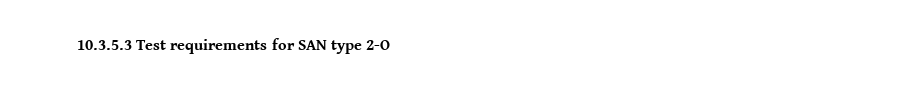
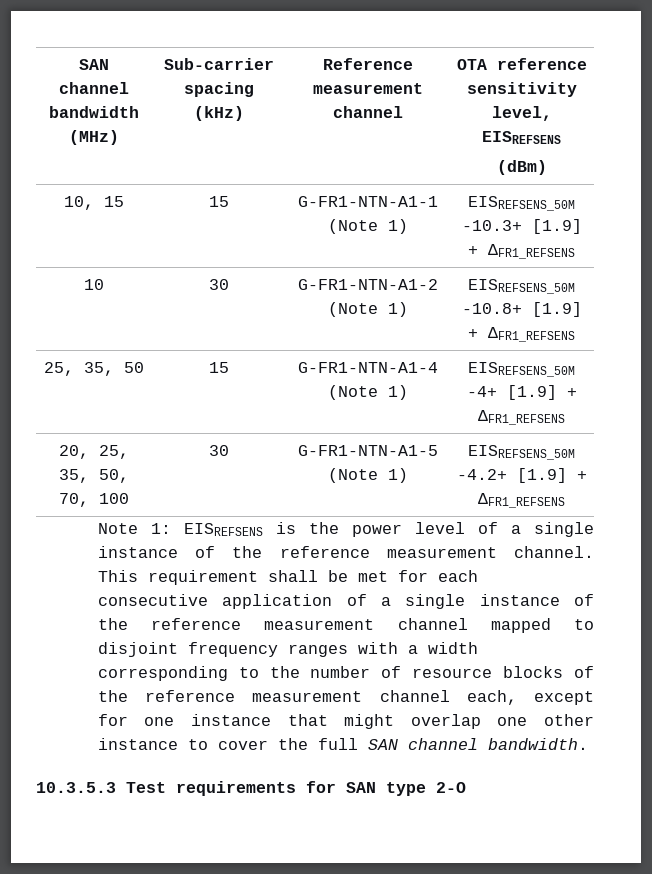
(77, 45) none -> [79,59,109,70] [59,82,129,94] [49,106,139,118] [69,130,119,145] [163,58,274,70] [183,82,254,97] [193,106,244,121] [322,58,413,70] [312,83,423,94] [332,106,403,118] [456,58,587,70] [466,82,577,97] [491,106,552,121] [481,131,561,144] [496,160,547,175] [64,196,124,210] [208,196,229,207] [297,196,438,207] [327,219,408,234] [467,196,575,211] [461,219,582,234] [467,244,575,259] [84,279,104,290] [208,279,229,290] [297,279,438,290] [327,302,408,317] [467,279,575,294] [461,302,582,317] [467,327,575,342] [44,362,144,376] [208,362,229,373] [297,362,438,373] [327,385,408,400] [467,362,575,377] [466,385,577,400] [477,410,565,425] [59,445,129,459] [59,469,129,483] [59,493,129,507] [208,445,229,456] [297,445,438,456] [327,468,408,483] [467,445,575,460] [456,468,587,483] [477,493,565,508] [97,522,594,537] [97,546,594,558] [97,570,478,585] [97,594,594,609] [97,618,594,633] [97,642,478,657] [97,666,594,681] [97,690,594,705] [97,714,594,729] [97,738,588,750] SAN channel bandwidth (MHz) | Sub-carrier spacing (kHz) | Reference measurement channel | OTA reference sensitivity level, EISREFSENS // (dBm) // 10, 15 | 15 | G-FR1-NTN-A1-1 (Note 1) | EISREFSENS_50M -10.3+ [1.9] + ΔFR1_REFSENS // 10 | 30 | G-FR1-NTN-A1-2 (Note 1) | EISREFSENS_50M -10.8+ [1.9] + ΔFR1_REFSENS // 25, 35, 50 | 15 | G-FR1-NTN-A1-4 (Note 1) | EISREFSENS_50M -4+ [1.9] + ΔFR1_REFSENS // 20, 25, 35, 50, 70, 100 | 30 | G-FR1-NTN-A1-5 (Note 1) | EISREFSENS_50M -4.2+ [1.9] + ΔFR1_REFSENS // Note 1: EISREFSENS is the power level of a single instance of the reference measurement channel. This requirement shall be met for each consecutive application of a single instance of the reference measurement channel mapped to disjoint frequency ranges with a width corresponding to the number of resource blocks of the reference measurement channel each, except for one instance that might overlap one other instance to cover the full SAN channel bandwidth. //

